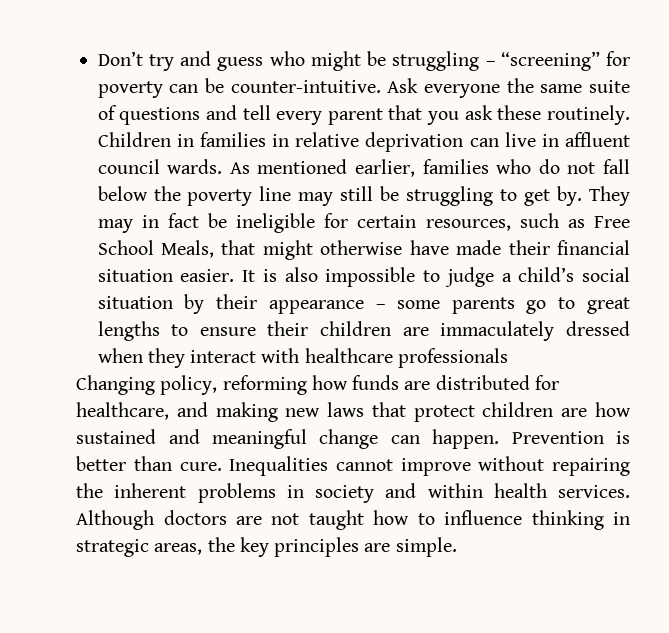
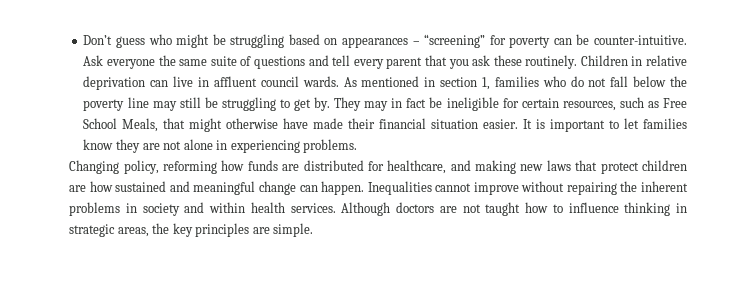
[148,51,212,71] try and -> (113, 40) none
(480, 61) none -> [288,34,409,48] based on appearances
[199,132,290,147] families in -> (643, 61) none
[354,159,415,177] earlier, -> [424,77,490,90] in section 1,
[284,267,630,287] [97,294,630,314] [97,321,630,341] [97,348,508,368] also impossible to judge a child’s social situation by their appearance – some parents go to great lengths to ensure their children are immaculately dressed when they interact with healthcare professionals -> [550,118,688,132] [83,139,358,153] important to let families know they are not alone in experiencing problems.
[511,431,630,444] [76,456,222,471] Prevention is better than cure. -> (365, 188) none

